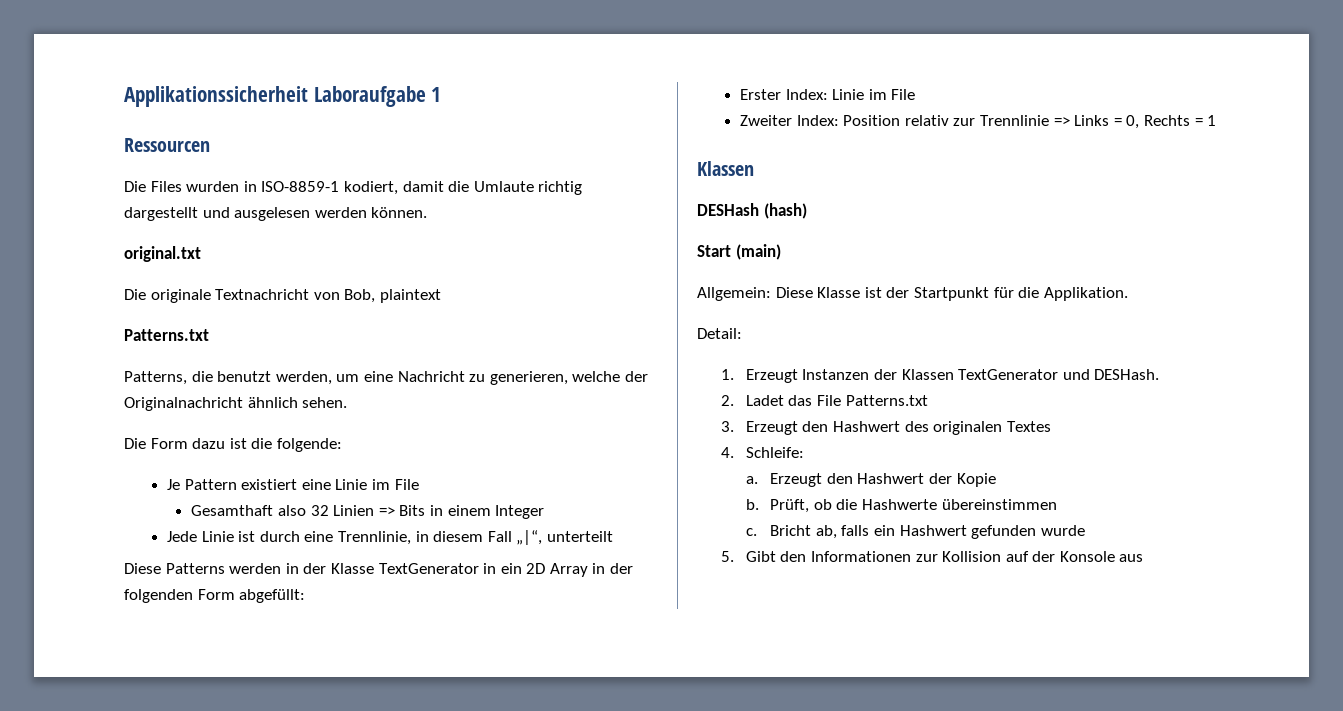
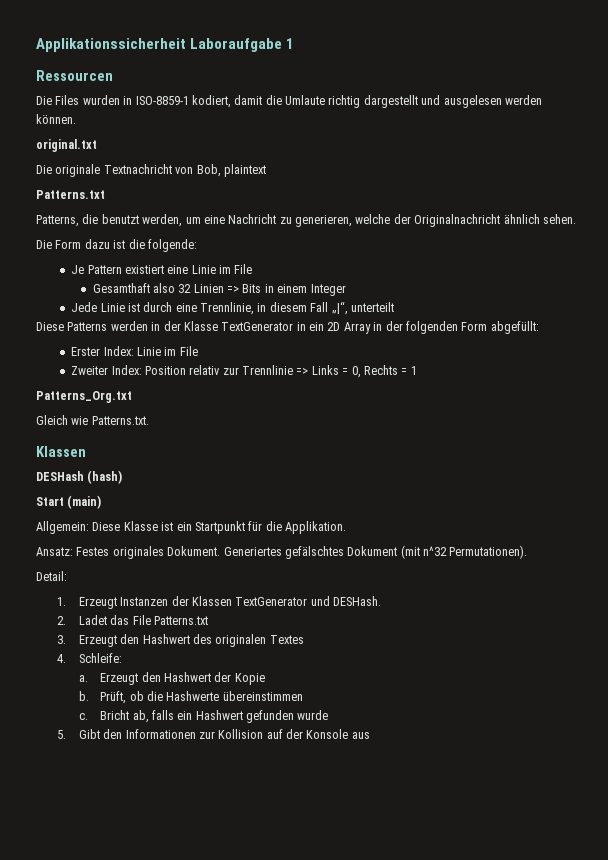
(1217, 120) none -> [36,391,132,403] [36,415,149,425] // Patterns_Org.txt // Gleich wie Patterns.txt.
[886,287,910,298] der -> [176,522,192,531] ein
(1128, 294) none -> [36,545,528,559] // Ansatz: Festes originales Dokument. Generiertes gefälschtes Dokument (mit n^32 Permutationen).

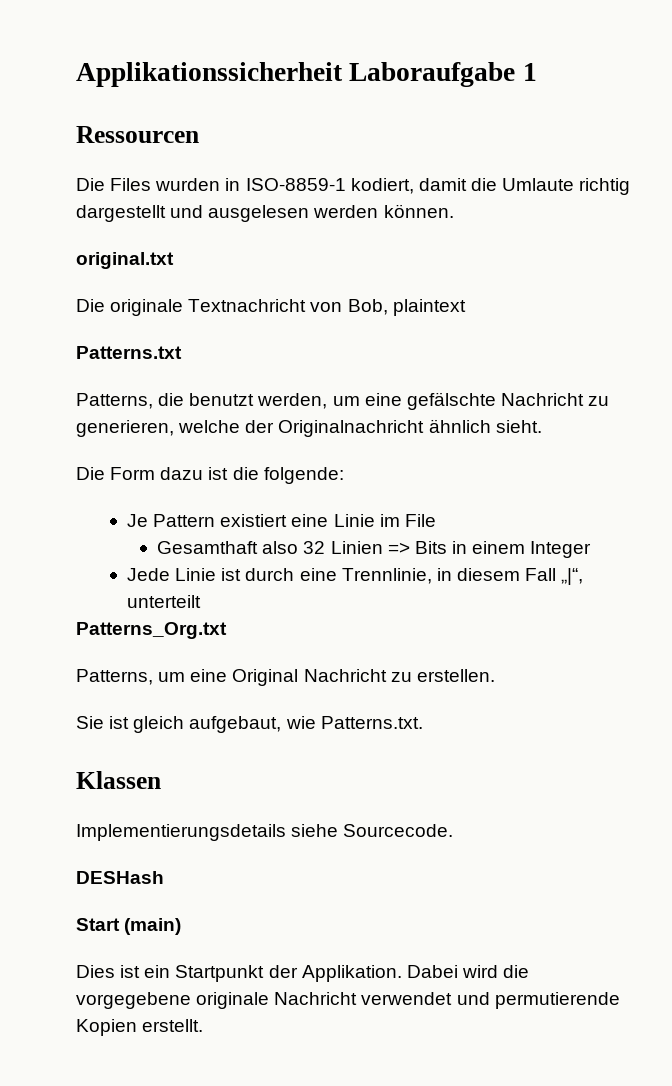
(225, 219) none -> [406,392,496,410] gefälschte
[542,214,576,224] sehen. -> [495,420,542,433] sieht.
[36,321,539,334] [71,346,198,356] [71,365,417,378] [36,391,132,403] [36,415,68,425] Diese Patterns werden in der Klasse TextGenerator in ein 2D Array in der folgenden Form abgefüllt: // Erster Index: Linie im File // Zweiter Index: Position relativ zur Trennlinie => Links = 0, Rechts = 1 // Patterns_Org.txt // Gleich -> [76,622,227,639] [76,669,495,686] [76,716,282,733] Patterns_Org.txt // Patterns, um eine Original Nachricht zu erstellen. // Sie ist gleich aufgebaut,
(86, 451) none -> [76,824,454,841] // Implementierungsdetails siehe Sourcecode.
[87,470,123,484] (hash) -> (164, 877) none
[36,521,346,534] [36,545,528,559] [36,571,67,581] [57,596,381,609] [57,615,208,625] [57,634,304,647] [57,653,122,663] [78,672,265,685] [78,691,303,704] [78,710,329,723] [57,729,370,739] Allgemein: Diese Klasse ist ein Startpunkt für die Applikation. // Ansatz: Festes originales Dokument. Generiertes gefälschtes Dokument (mit n^32 Permutationen). // Detail: // 1. Erzeugt Instanzen der Klassen TextGenerator und DESHash. // 2. Ladet das File Patterns.txt // 3. Erzeugt den Hashwert des originalen Textes // 4. Schleife: // a. Erzeugt den Hashwert der Kopie // b. Prüft, ob die Hashwerte übereinstimmen // c. Bricht ab, falls ein Hashwert gefunden wurde // 5. Gibt den Informationen zur Kollision auf der Konsole aus -> [76,965,530,982] [76,992,620,1009] [76,1019,204,1036] Dies ist ein Startpunkt der Applikation. Dabei wird die vorgegebene originale Nachricht verwendet und permutierende Kopien erstellt.

